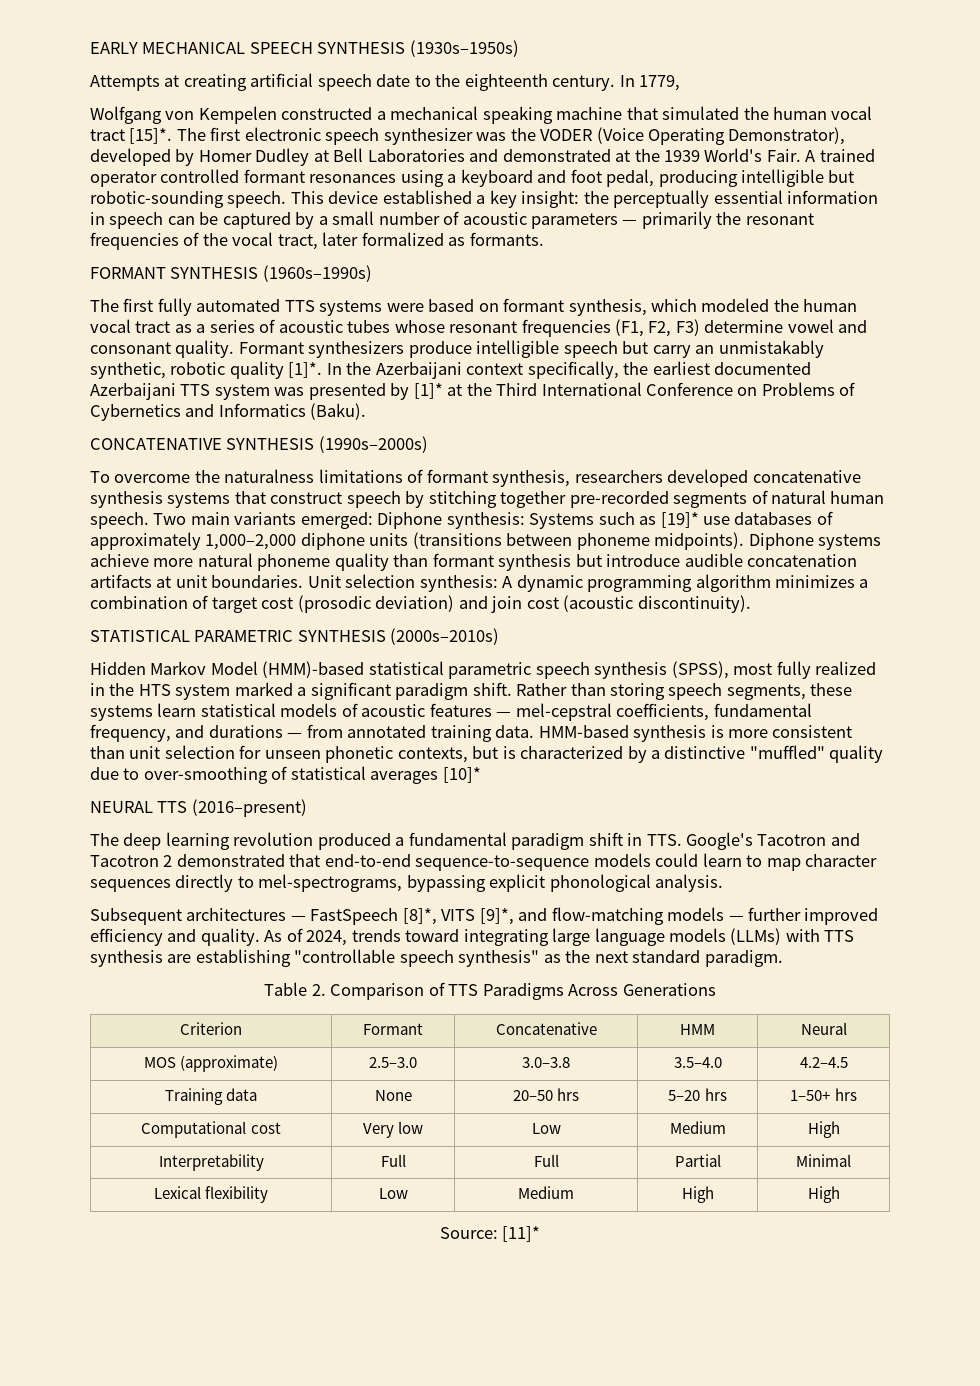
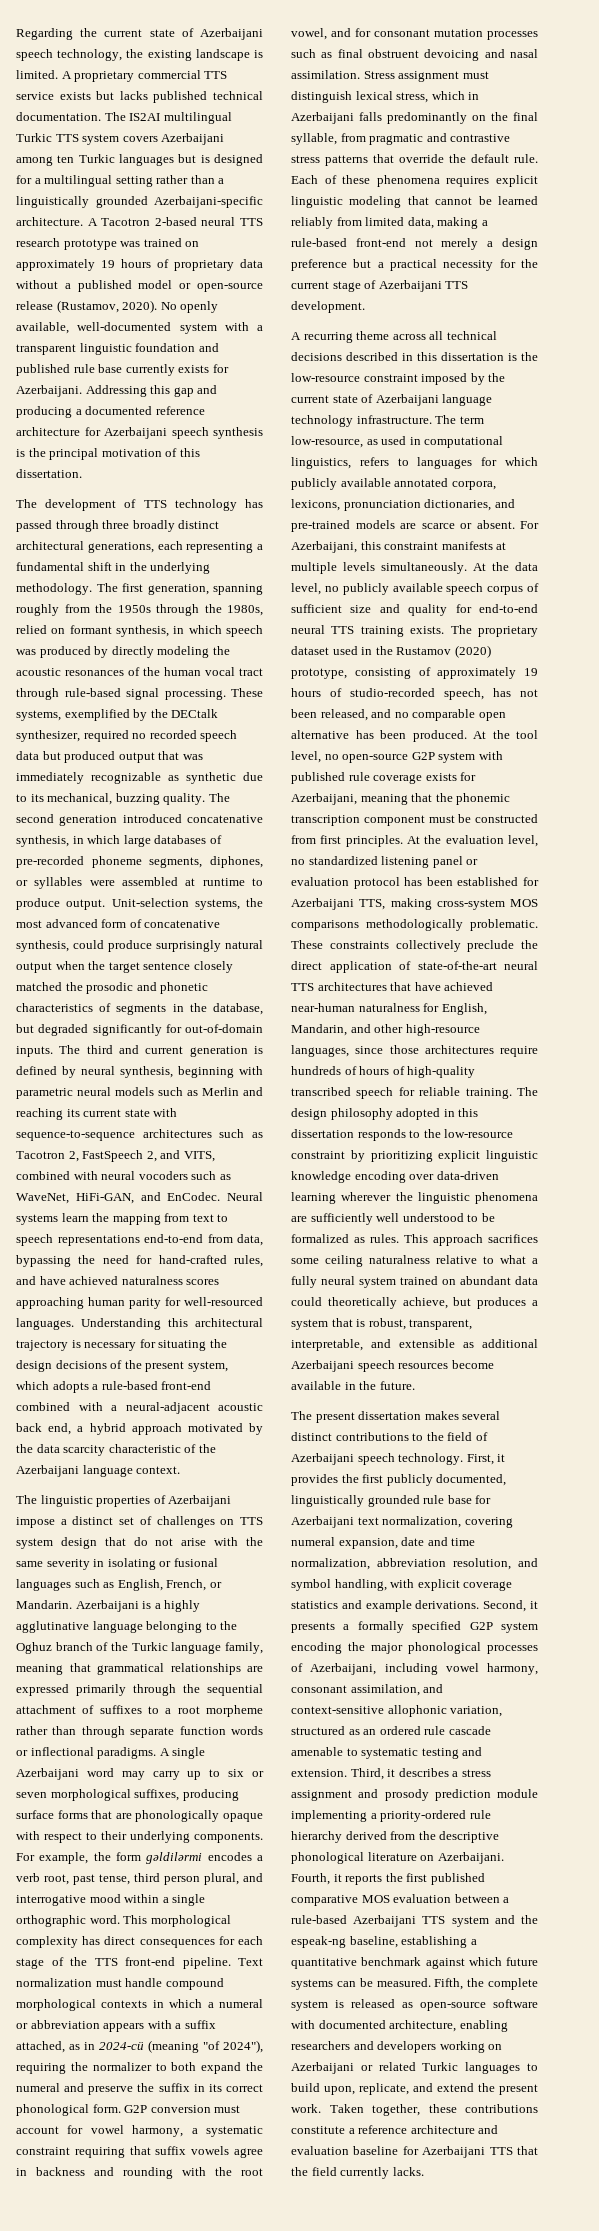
[90,40,519,57] [90,73,681,91] [90,106,873,124] [90,127,846,145] [90,148,875,166] [90,169,855,187] [90,190,879,208] [90,211,814,229] [90,232,544,250] [90,265,372,282] [90,298,858,316] [90,319,868,337] [90,340,824,358] [90,361,812,379] [90,382,856,400] [90,403,367,421] [90,436,428,453] [90,469,861,487] [90,490,885,508] [90,511,833,529] [90,532,882,550] [90,553,858,571] [90,574,869,592] [90,595,751,613] [90,628,500,645] [90,661,877,679] [90,682,853,700] [90,703,812,721] [90,724,853,742] [90,745,884,763] [90,766,481,784] [90,799,307,817] [90,832,860,850] [90,853,878,871] [90,874,724,892] [90,907,879,925] [90,928,855,946] [90,949,783,967] [264,982,716,1000] [180,1022,242,1035] [363,1023,423,1035] [495,1022,597,1035] [680,1024,715,1035] [800,1022,847,1035] [143,1055,279,1072] [369,1057,417,1068] [522,1057,570,1068] [673,1057,722,1068] [799,1057,848,1068] [164,1088,258,1105] [374,1090,412,1101] [512,1088,580,1101] [668,1088,727,1101] [790,1088,857,1101] [141,1121,281,1138] [362,1121,424,1138] [531,1123,561,1134] [669,1121,726,1134] [807,1121,840,1138] [158,1154,264,1171] [380,1154,406,1167] [533,1154,559,1167] [674,1154,721,1167] [796,1154,851,1167] [153,1186,269,1203] [378,1188,408,1199] [518,1186,574,1199] [681,1186,714,1203] [807,1186,840,1203] [439,1226,541,1242] EARLY MECHANICAL SPEECH SYNTHESIS (1930s–1950s) // Attempts at creating artificial speech date to the eighteenth century. In 1779, // Wolfgang von Kempelen constructed a mechanical speaking machine that simulated the human vocal tract [15]*. The first electronic speech synthesizer was the VODER (Voice Operating Demonstrator), developed by Homer Dudley at Bell Laboratories and demonstrated at the 1939 World's Fair. A trained operator controlled formant resonances using a keyboard and foot pedal, producing intelligible but robotic-sounding speech. This device established a key insight: the perceptually essential information in speech can be captured by a small number of acoustic parameters — primarily the resonant frequencies of the vocal tract, later formalized as formants. // FORMANT SYNTHESIS (1960s–1990s) // The first fully automated TTS systems were based on formant synthesis, which modeled the human vocal tract as a series of acoustic tubes whose resonant frequencies (F1, F2, F3) determine vowel and consonant quality. Formant synthesizers produce intelligible speech but carry an unmistakably synthetic, robotic quality [1]*. In the Azerbaijani context specifically, the earliest documented Azerbaijani TTS system was presented by [1]* at the Third International Conference on Problems of Cybernetics and Informatics (Baku). // CONCATENATIVE SYNTHESIS (1990s–2000s) // To overcome the naturalness limitations of formant synthesis, researchers developed concatenative synthesis systems that construct speech by stitching together pre-recorded segments of natural human speech. Two main variants emerged: Diphone synthesis: Systems such as [19]* use databases of approximately 1,000–2,000 diphone units (transitions between phoneme midpoints). Diphone systems achieve more natural phoneme quality than formant synthesis but introduce audible concatenation artifacts at unit boundaries. Unit selection synthesis: A dynamic programming algorithm minimizes a combination of target cost (prosodic deviation) and join cost (acoustic discontinuity). // STATISTICAL PARAMETRIC SYNTHESIS (2000s–2010s) // Hidden Markov Model (HMM)-based statistical parametric speech synthesis (SPSS), most fully realized in the HTS system marked a significant paradigm shift. Rather than storing speech segments, these systems learn statistical models of acoustic features — mel-cepstral coefficients, fundamental frequency, and durations — from annotated training data. HMM-based synthesis is more consistent than unit selection for unseen phonetic contexts, but is characterized by a distinctive "muffled" quality due to over-smoothing of statistical averages [10]* // NEURAL TTS (2016–present) // The deep learning revolution produced a fundamental paradigm shift in TTS. Google's Tacotron and Tacotron 2 demonstrated that end-to-end sequence-to-sequence models could learn to map character sequences directly to mel-spectrograms, bypassing explicit phonological analysis. // Subsequent architectures — FastSpeech [8]*, VITS [9]*, and flow-matching models — further improved efficiency and quality. As of 2024, trends toward integrating large language models (LLMs) with TTS synthesis are establishing "controllable speech synthesis" as the next standard paradigm. // Table 2. Comparison of TTS Paradigms Across Generations // Criterion | Formant | Concatenative | HMM | Neural // MOS (approximate) | 2.5–3.0 | 3.0–3.8 | 3.5–4.0 | 4.2–4.5 // Training data | None | 20–50 hrs | 5–20 hrs | 1–50+ hrs // Computational cost | Very low | Low | Medium | High // Interpretability | Full | Full | Partial | Minimal // Lexical flexibility | Low | Medium | High | High // Source: [11]* -> [16,28,263,40] [16,49,263,61] [16,70,228,82] [16,91,263,103] [16,112,232,124] [16,133,225,145] [16,154,263,166] [16,175,225,187] [16,196,263,208] [16,217,263,226] [16,238,200,250] [16,259,263,271] [16,280,263,292] [16,300,219,313] [16,322,263,334] [16,343,219,355] [16,364,229,376] [16,385,218,397] [16,406,205,418] [16,427,263,439] [16,448,200,460] [16,469,82,478] [16,499,263,511] [16,520,220,532] [16,541,263,553] [16,562,211,574] [16,583,263,595] [16,604,263,616] [16,625,263,637] [16,646,230,658] [16,667,263,676] [16,688,263,700] [16,709,219,721] [16,730,238,742] [16,751,203,763] [16,772,263,784] [16,793,230,805] [16,814,263,826] [16,835,222,847] [16,856,263,868] [16,877,263,889] [16,898,263,910] [16,919,221,928] [16,940,263,952] [16,961,233,973] [16,982,209,994] [16,1003,263,1015] [16,1024,263,1036] [16,1045,263,1057] [16,1066,263,1078] [16,1087,263,1099] [16,1108,178,1120] [16,1129,263,1141] [16,1150,215,1162] [16,1171,231,1180] [16,1192,263,1204] [16,1213,229,1225] [16,1234,263,1246] [16,1255,263,1267] [16,1276,220,1285] [16,1297,263,1309] [16,1318,263,1330] [16,1339,227,1351] [16,1360,228,1372] [16,1381,212,1393] [16,1402,263,1414] [16,1423,263,1435] [16,1444,216,1456] [16,1465,181,1477] [16,1495,232,1507] [16,1516,263,1528] [16,1537,263,1549] [16,1558,218,1570] [16,1579,222,1591] [16,1600,201,1612] [16,1621,238,1633] [16,1642,263,1654] [16,1663,263,1675] [16,1684,263,1696] [16,1705,263,1717] [16,1726,263,1738] [16,1747,206,1759] [16,1768,264,1780] [16,1789,239,1801] [16,1810,263,1822] [16,1831,263,1843] [16,1852,263,1864] [16,1873,263,1885] [16,1894,206,1906] [16,1915,231,1927] [16,1936,263,1948] [16,1957,263,1969] [16,1978,224,1990] [16,1999,263,2011] [16,2020,216,2032] [16,2040,263,2053] [16,2062,264,2074] [16,2083,263,2095] [16,2104,241,2116] [16,2125,263,2137] [16,2146,264,2158] [16,2167,263,2179] [291,28,538,40] [291,49,538,61] [291,70,489,82] [291,91,480,103] [291,112,538,124] [291,133,511,145] [291,154,538,166] [291,175,538,187] [291,196,538,208] [291,217,488,229] [291,238,538,250] [291,259,538,271] [291,280,469,292] [291,301,365,313] [291,331,497,343] [291,352,538,361] [291,373,506,385] [291,394,493,406] [291,415,484,427] [291,436,504,448] [291,457,538,469] [291,478,496,490] [291,499,515,511] [291,520,539,532] [291,541,507,553] [291,562,538,574] [291,583,539,595] [291,604,538,616] [291,625,538,637] [291,645,491,658] [291,667,538,679] [291,688,538,700] [291,709,506,721] [291,730,538,742] [291,751,503,763] [291,772,477,784] [291,793,511,805] [291,814,538,826] [291,835,538,847] [291,856,479,868] [291,877,539,889] [291,898,538,910] [291,919,538,931] [291,940,538,952] [291,961,538,973] [291,982,494,991] [291,1003,487,1015] [291,1024,480,1036] [291,1045,538,1057] [291,1066,476,1078] [291,1087,538,1099] [291,1108,479,1120] [291,1129,514,1141] [291,1150,538,1162] [291,1171,499,1183] [291,1192,538,1204] [291,1213,495,1225] [291,1234,538,1246] [291,1255,538,1267] [291,1276,538,1288] [291,1297,538,1309] [291,1318,473,1330] [291,1339,538,1351] [291,1360,494,1372] [291,1381,415,1390] [291,1411,501,1423] [291,1432,488,1441] [291,1453,506,1465] [291,1474,507,1486] [291,1495,492,1507] [291,1516,513,1528] [291,1537,476,1549] [291,1558,538,1570] [291,1579,513,1591] [291,1600,538,1612] [291,1621,538,1633] [291,1642,538,1654] [291,1663,538,1675] [291,1684,444,1696] [291,1705,503,1717] [291,1726,491,1735] [291,1747,483,1759] [291,1768,491,1780] [291,1789,538,1801] [291,1810,491,1822] [291,1831,500,1843] [291,1852,504,1864] [291,1873,485,1885] [291,1894,510,1906] [291,1915,538,1927] [291,1936,477,1948] [291,1957,538,1969] [291,1978,538,1990] [291,1999,538,2011] [291,2020,508,2032] [291,2041,503,2053] [291,2062,538,2074] [291,2083,538,2095] [291,2104,538,2116] [291,2125,499,2134] [291,2146,538,2158] [291,2167,424,2179] Regarding the current state of Azerbaijani speech technology, the existing landscape is limited. A proprietary commercial TTS service exists but lacks published technical documentation. The IS2AI multilingual Turkic TTS system covers Azerbaijani among ten Turkic languages but is designed for a multilingual setting rather than a linguistically grounded Azerbaijani-specific architecture. A Tacotron 2-based neural TTS research prototype was trained on approximately 19 hours of proprietary data without a published model or open-source release (Rustamov, 2020). No openly available, well-documented system with a transparent linguistic foundation and published rule base currently exists for Azerbaijani. Addressing this gap and producing a documented reference architecture for Azerbaijani speech synthesis is the principal motivation of this dissertation. // The development of TTS technology has passed through three broadly distinct architectural generations, each representing a fundamental shift in the underlying methodology. The first generation, spanning roughly from the 1950s through the 1980s, relied on formant synthesis, in which speech was produced by directly modeling the acoustic resonances of the human vocal tract through rule-based signal processing. These systems, exemplified by the DECtalk synthesizer, required no recorded speech data but produced output that was immediately recognizable as synthetic due to its mechanical, buzzing quality. The second generation introduced concatenative synthesis, in which large databases of pre-recorded phoneme segments, diphones, or syllables were assembled at runtime to produce output. Unit-selection systems, the most advanced form of concatenative synthesis, could produce surprisingly natural output when the target sentence closely matched the prosodic and phonetic characteristics of segments in the database, but degraded significantly for out-of-domain inputs. The third and current generation is defined by neural synthesis, beginning with parametric neural models such as Merlin and reaching its current state with sequence-to-sequence architectures such as Tacotron 2, FastSpeech 2, and VITS, combined with neural vocoders such as WaveNet, HiFi-GAN, and EnCodec. Neural systems learn the mapping from text to speech representations end-to-end from data, bypassing the need for hand-crafted rules, and have achieved naturalness scores approaching human parity for well-resourced languages. Understanding this architectural trajectory is necessary for situating the design decisions of the present system, which adopts a rule-based front-end combined with a neural-adjacent acoustic back end, a hybrid approach motivated by the data scarcity characteristic of the Azerbaijani language context. // The linguistic properties of Azerbaijani impose a distinct set of challenges on TTS system design that do not arise with the same severity in isolating or fusional languages such as English, French, or Mandarin. Azerbaijani is a highly agglutinative language belonging to the Oghuz branch of the Turkic language family, meaning that grammatical relationships are expressed primarily through the sequential attachment of suffixes to a root morpheme rather than through separate function words or inflectional paradigms. A single Azerbaijani word may carry up to six or seven morphological suffixes, producing surface forms that are phonologically opaque with respect to their underlying components. For example, the form gəldilərmi encodes a verb root, past tense, third person plural, and interrogative mood within a single orthographic word. This morphological complexity has direct consequences for each stage of the TTS front-end pipeline. Text normalization must handle compound morphological contexts in which a numeral or abbreviation appears with a suffix attached, as in 2024-cü (meaning "of 2024"), requiring the normalizer to both expand the numeral and preserve the suffix in its correct phonological form. G2P conversion must account for vowel harmony, a systematic constraint requiring that suffix vowels agree in backness and rounding with the root vowel, and for consonant mutation processes such as final obstruent devoicing and nasal assimilation. Stress assignment must distinguish lexical stress, which in Azerbaijani falls predominantly on the final syllable, from pragmatic and contrastive stress patterns that override the default rule. Each of these phenomena requires explicit linguistic modeling that cannot be learned reliably from limited data, making a rule-based front-end not merely a design preference but a practical necessity for the current stage of Azerbaijani TTS development. // A recurring theme across all technical decisions described in this dissertation is the low-resource constraint imposed by the current state of Azerbaijani language technology infrastructure. The term low-resource, as used in computational linguistics, refers to languages for which publicly available annotated corpora, lexicons, pronunciation dictionaries, and pre-trained models are scarce or absent. For Azerbaijani, this constraint manifests at multiple levels simultaneously. At the data level, no publicly available speech corpus of sufficient size and quality for end-to-end neural TTS training exists. The proprietary dataset used in the Rustamov (2020) prototype, consisting of approximately 19 hours of studio-recorded speech, has not been released, and no comparable open alternative has been produced. At the tool level, no open-source G2P system with published rule coverage exists for Azerbaijani, meaning that the phonemic transcription component must be constructed from first principles. At the evaluation level, no standardized listening panel or evaluation protocol has been established for Azerbaijani TTS, making cross-system MOS comparisons methodologically problematic. These constraints collectively preclude the direct application of state-of-the-art neural TTS architectures that have achieved near-human naturalness for English, Mandarin, and other high-resource languages, since those architectures require hundreds of hours of high-quality transcribed speech for reliable training. The design philosophy adopted in this dissertation responds to the low-resource constraint by prioritizing explicit linguistic knowledge encoding over data-driven learning wherever the linguistic phenomena are sufficiently well understood to be formalized as rules. This approach sacrifices some ceiling naturalness relative to what a fully neural system trained on abundant data could theoretically achieve, but produces a system that is robust, transparent, interpretable, and extensible as additional Azerbaijani speech resources become available in the future. // The present dissertation makes several distinct contributions to the field of Azerbaijani speech technology. First, it provides the first publicly documented, linguistically grounded rule base for Azerbaijani text normalization, covering numeral expansion, date and time normalization, abbreviation resolution, and symbol handling, with explicit coverage statistics and example derivations. Second, it presents a formally specified G2P system encoding the major phonological processes of Azerbaijani, including vowel harmony, consonant assimilation, and context-sensitive allophonic variation, structured as an ordered rule cascade amenable to systematic testing and extension. Third, it describes a stress assignment and prosody prediction module implementing a priority-ordered rule hierarchy derived from the descriptive phonological literature on Azerbaijani. Fourth, it reports the first published comparative MOS evaluation between a rule-based Azerbaijani TTS system and the espeak-ng baseline, establishing a quantitative benchmark against which future systems can be measured. Fifth, the complete system is released as open-source software with documented architecture, enabling researchers and developers working on Azerbaijani or related Turkic languages to build upon, replicate, and extend the present work. Taken together, these contributions constitute a reference architecture and evaluation baseline for Azerbaijani TTS that the field currently lacks.

